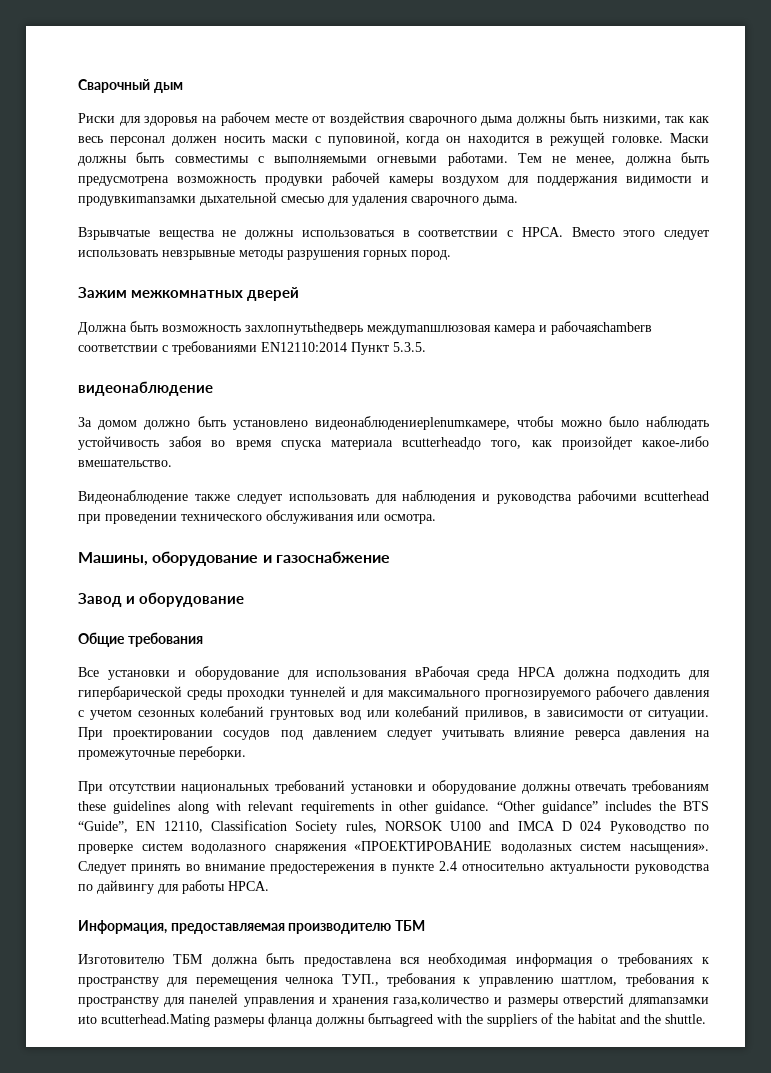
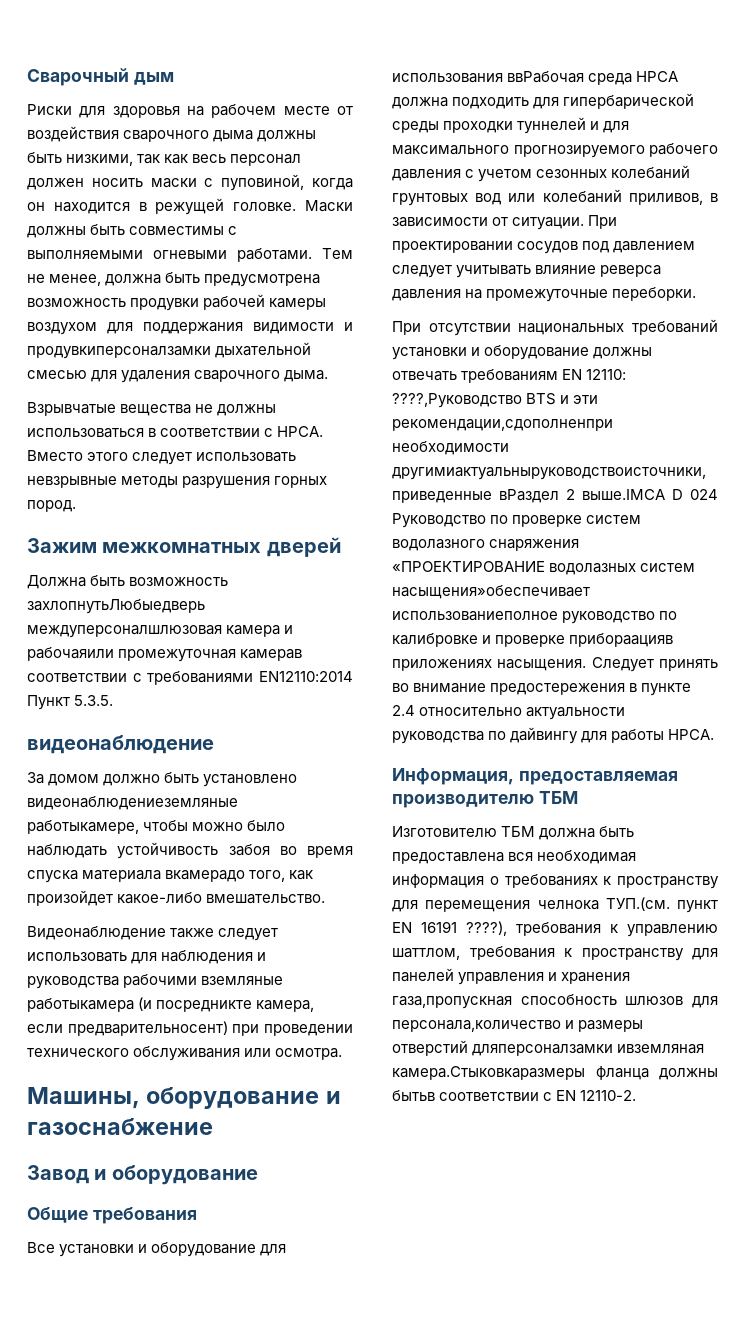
[78,196,196,206] продувкиmanзамки -> [27,346,211,359] продувкиперсоналзамки
[245,321,652,335] захлопнутьtheдверь междуmanшлюзовая камера и рабочаяchamberв -> [27,599,205,614] [27,625,294,638] [27,647,303,662] захлопнутьЛюбыедверь междуперсоналшлюзовая камера и рабочаяили промежуточная камерав
[315,416,511,430] видеонаблюдениеplenumкамере, -> [27,796,238,810] [27,820,139,834] видеонаблюдениеземляные работыкамере,
[402,437,482,450] вcutterheadдо -> [165,870,246,882] вкамерадо
[644,491,710,501] вcutterhead -> [201,976,284,985] [27,997,315,1012] [27,1021,228,1036] вземляные работыкамера (и посредниктe камера, если предварительносент)
[414,666,470,677] вРабочая -> [507,71,585,83] ввРабочая
[78,801,709,814] [78,820,555,834] these guidelines along with relevant requirements in other guidance. “Other guidance” includes the BTS “Guide”, EN 12110, Classification Society rules, NORSOK U100 and IMCA -> [562,369,627,380] [392,393,599,408] [392,419,613,431] [392,441,509,455] [392,467,706,480] [392,489,665,503] EN 12110: ????,Руководство BTS и эти рекомендации,сдополненпри необходимости другимиактуальныруководствоисточники, приведенные вРаздел 2 выше.IMCA
[629,844,709,854] насыщения». -> [392,585,590,599] [392,611,678,624] [392,633,674,647] [392,659,587,671] насыщения»обеспечивает использованиеполное руководство по калибровке и проверке прибораацияв приложениях насыщения.
[341,974,379,986] ТУП., -> [605,897,718,913] [392,921,507,936] ТУП.(см. пункт EN 16191 ????),
[393,993,709,1007] [78,1013,706,1027] газа,количество и размеры отверстий дляmanзамки иto вcutterhead.Mating размеры фланца должны бытьagreed with the suppliers of the habitat and the shuttle. -> [392,994,718,1009] [392,1020,644,1032] [392,1040,705,1056] [392,1066,718,1080] [392,1090,637,1101] газа,пропускная способность шлюзов для персонала,количество и размеры отверстий дляперсоналзамки ивземляная камера.Стыковкаразмеры фланца должны бытьв соответствии с EN 12110-2.

